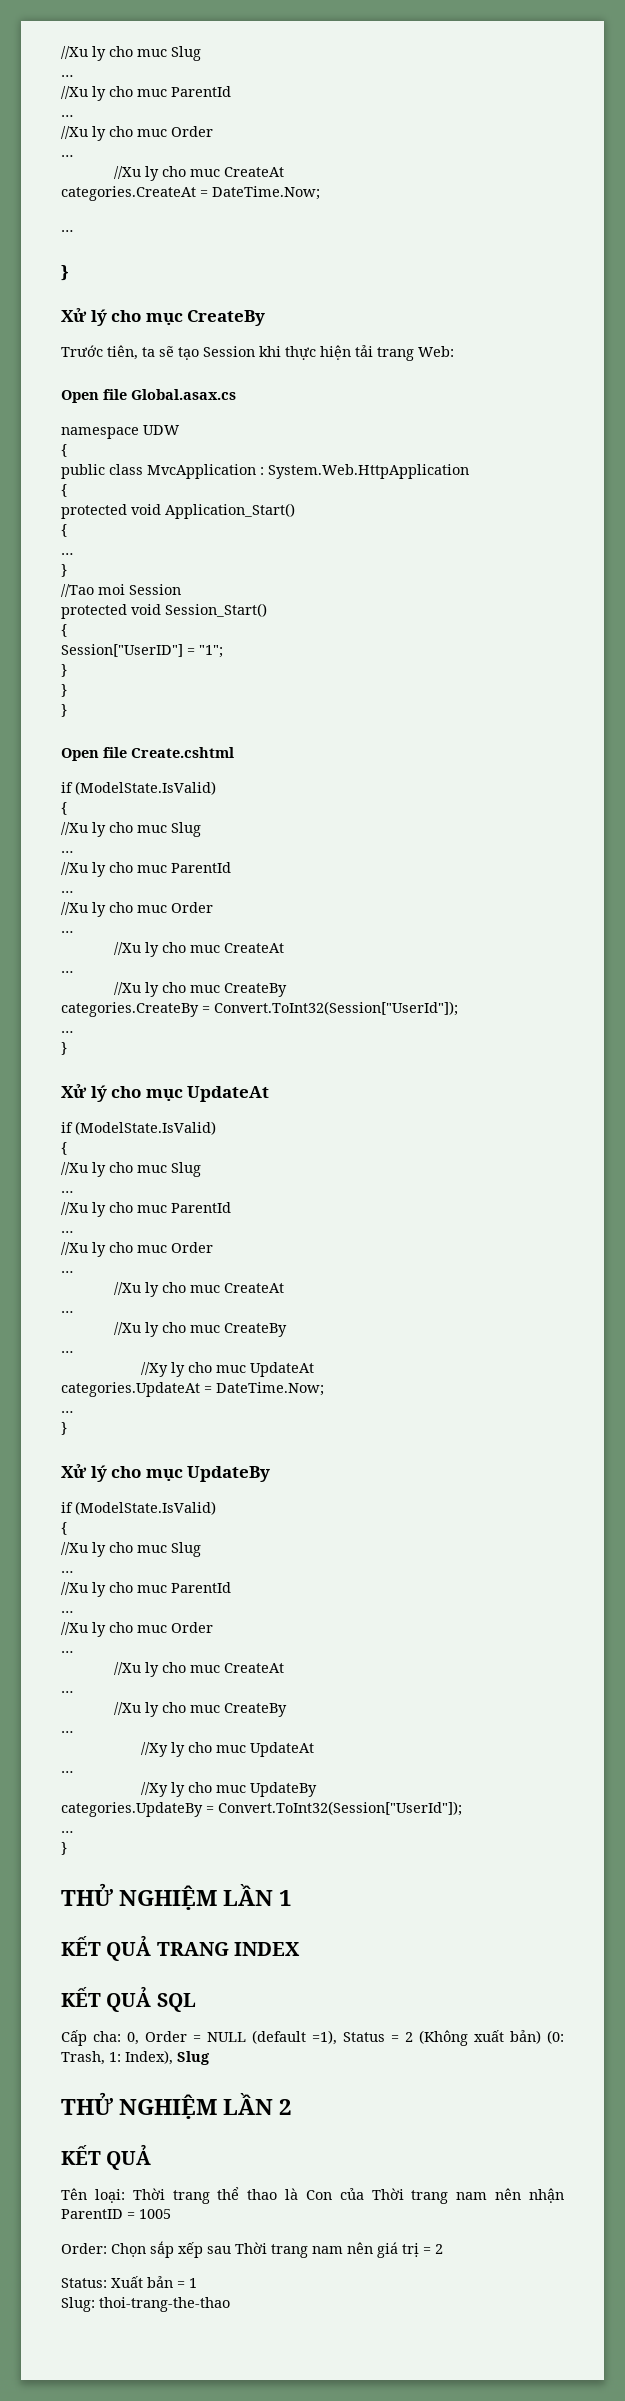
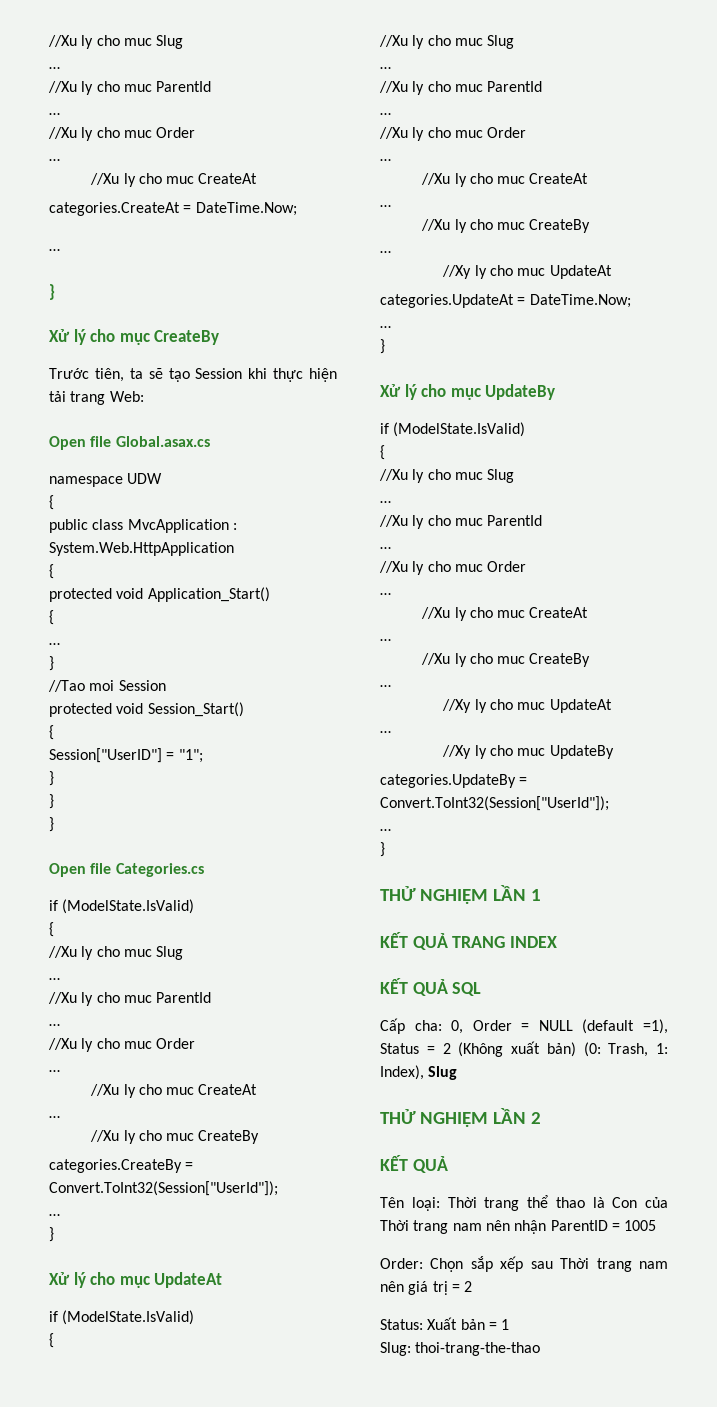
[131,747,234,758] Create.cshtml -> [115,863,204,877] Categories.cs

